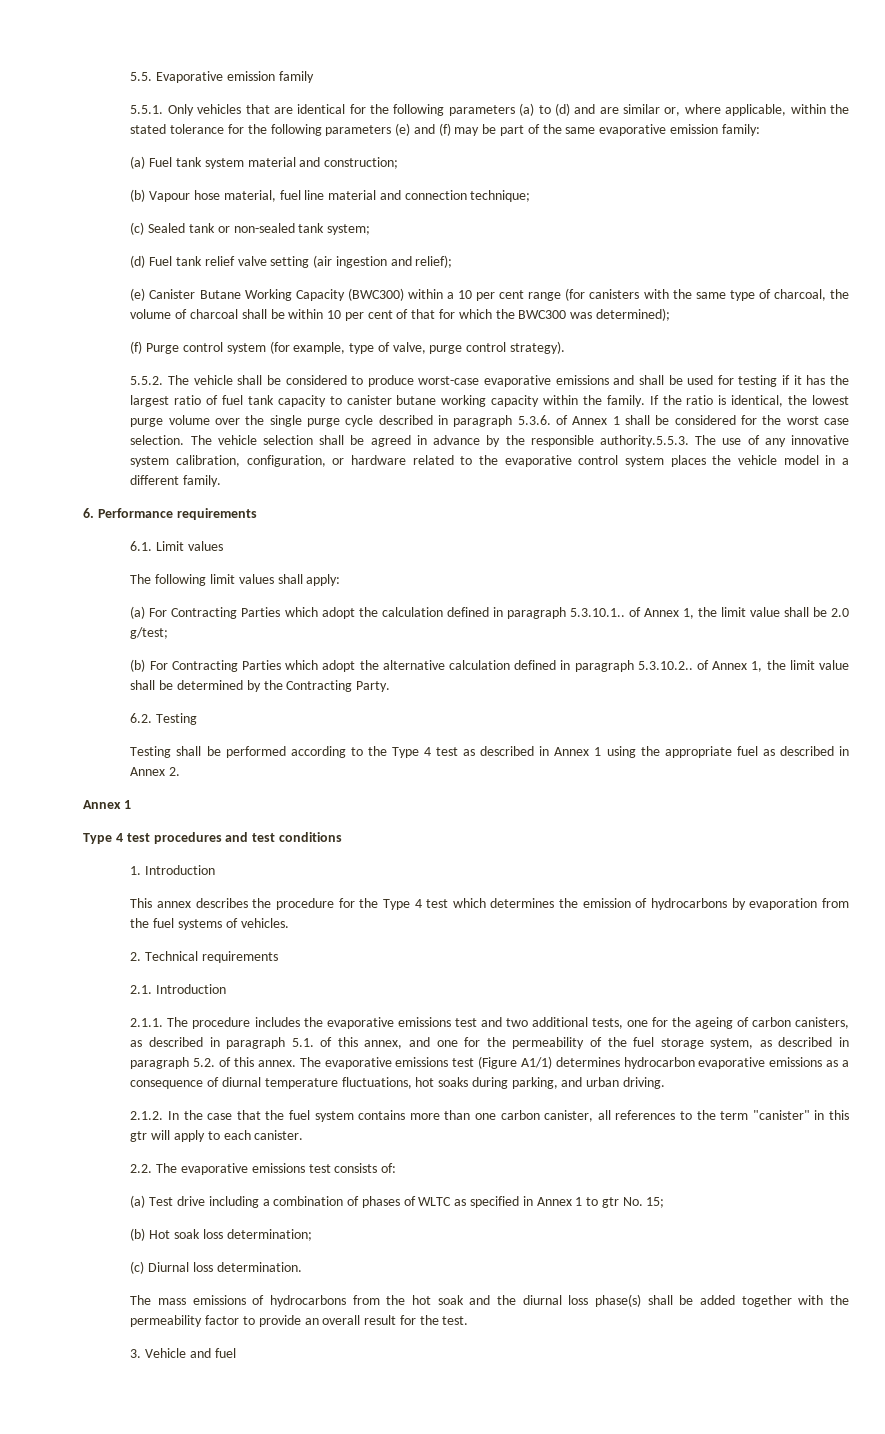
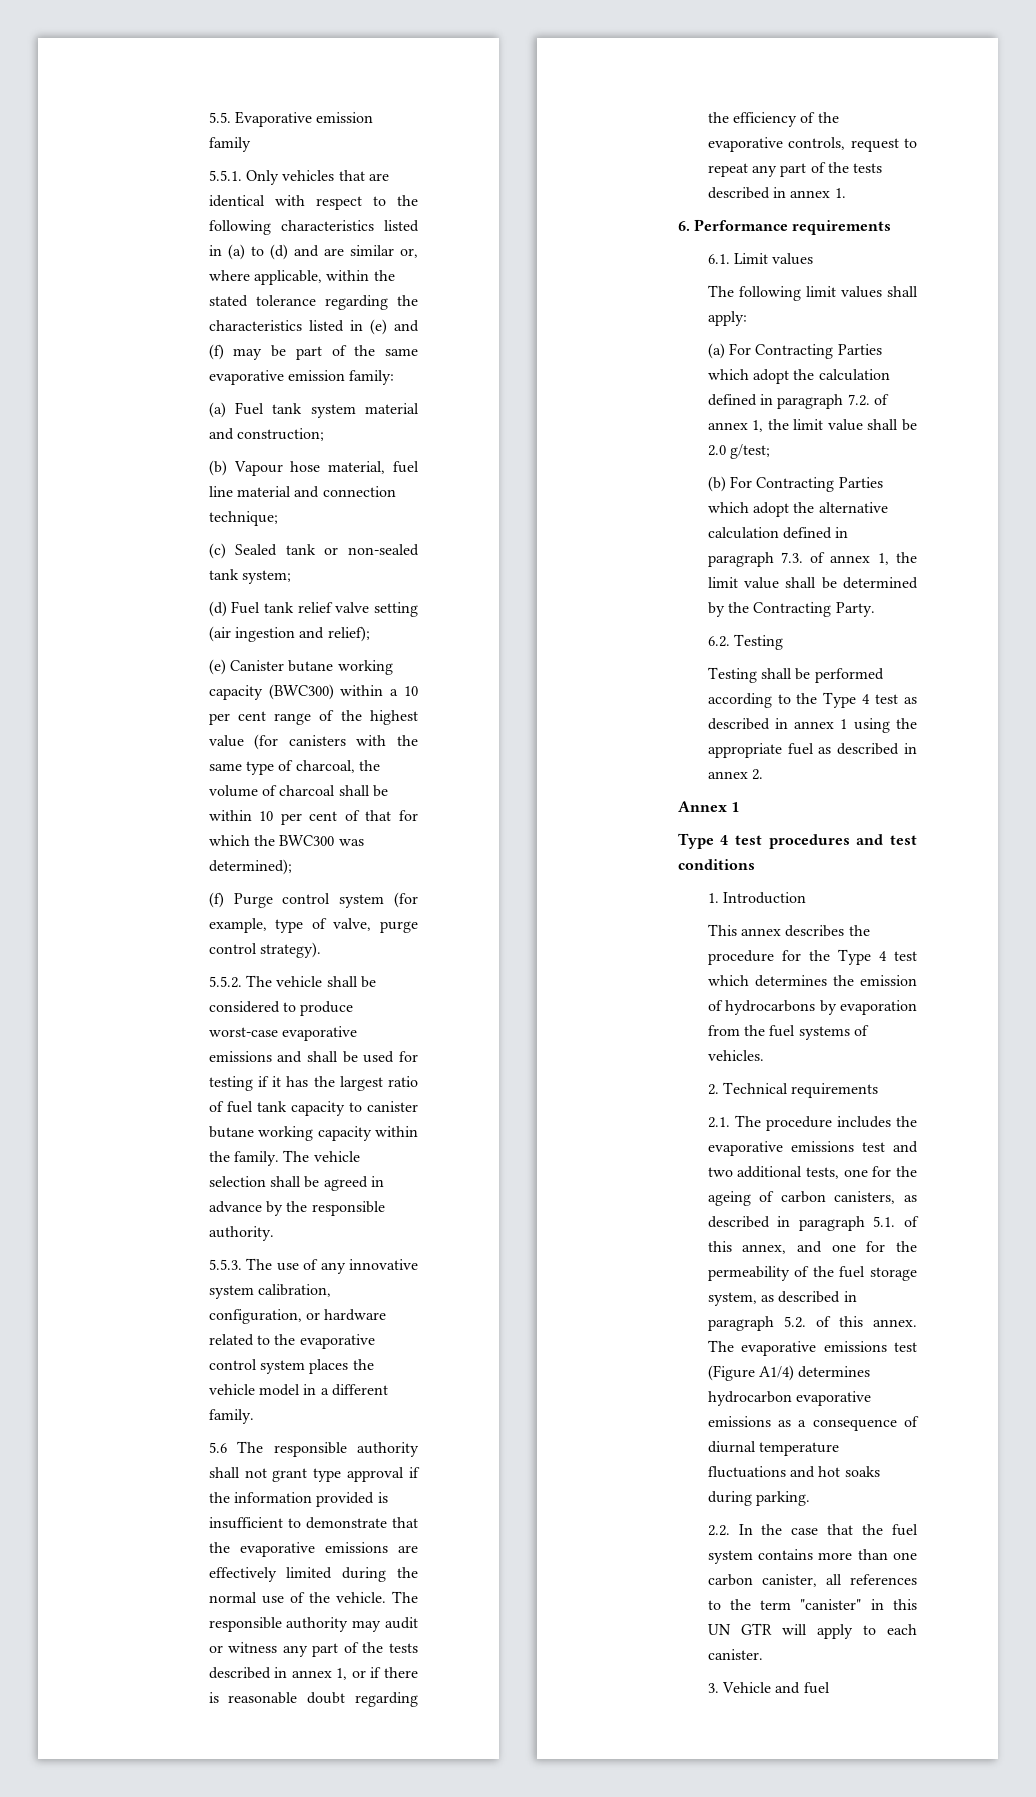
[349,104,515,116] for the following parameters -> [274,195,418,210] [208,220,419,235] [208,245,222,256] with respect to the following characteristics listed in
[227,124,392,136] for the following parameters -> [324,295,419,310] [208,320,363,332] regarding the characteristics listed in
[199,289,345,301] Butane Working Capacity -> [288,660,393,675] [208,685,263,700] butane working capacity
(562, 296) none -> [319,710,418,725] [208,735,244,747] of the highest value
[649,395,850,407] [130,415,849,427] [130,435,185,445] If the ratio is identical, the lowest purge volume over the single purge cycle described in paragraph 5.3.6. of Annex 1 shall be considered for the worst case selection. -> (280, 1158) none
[599,435,689,447] authority.5.5.3. -> [208,1226,274,1241] [208,1259,242,1270] authority. // 5.5.3.
(222, 481) none -> [208,1441,419,1457] [208,1467,421,1482] [208,1492,388,1507] [208,1517,419,1529] [208,1542,419,1557] [208,1567,418,1582] [208,1591,418,1604] [208,1617,418,1632] [208,1642,419,1657] [208,1667,419,1680] [208,1692,419,1707] [707,112,839,127] [707,137,917,152] [707,162,883,177] [707,187,846,199] // 5.6 The responsible authority shall not grant type approval if the information provided is insufficient to demonstrate that the evaporative emissions are effectively limited during the normal use of the vehicle. The responsible authority may audit or witness any part of the tests described in annex 1, or if there is reasonable doubt regarding the efficiency of the evaporative controls, request to repeat any part of the tests described in annex 1.
[569,607,679,617] 5.3.10.1.. of Annex -> [847,394,889,406] [707,422,748,430] 7.2. of annex
[637,660,748,670] 5.3.10.2.. of Annex -> [780,552,871,563] 7.3. of annex
[554,747,590,756] Annex -> [794,721,835,729] annex
[130,767,166,776] Annex -> [707,771,748,779] annex
[156,984,227,994] [130,1018,164,1027] Introduction // 2.1.1. -> (730, 1122) none
[520,1056,552,1069] A1/1) -> [759,1365,795,1381] A1/4)
[341,1077,412,1089] fluctuations, -> [707,1466,816,1478] fluctuations and
[511,1077,665,1089] [130,1111,164,1120] parking, and urban driving. // 2.1.2. -> [756,1491,811,1506] [707,1525,730,1536] parking. // 2.2.
[130,1131,148,1142] gtr -> [707,1623,772,1635] UN GTR
[130,1163,397,1175] [130,1195,665,1208] [130,1228,312,1241] [130,1261,302,1274] [130,1294,849,1307] [130,1315,469,1327] // 2.2. The evaporative emissions test consists of: // (a) Test drive including a combination of phases of WLTC as specified in Annex 1 to gtr No. 15; // (b) Hot soak loss determination; // (c) Diurnal loss determination. // The mass emissions of hydrocarbons from the hot soak and the diurnal loss phase(s) shall be added together with the permeability factor to provide an overall result for the test. -> (763, 1654) none

